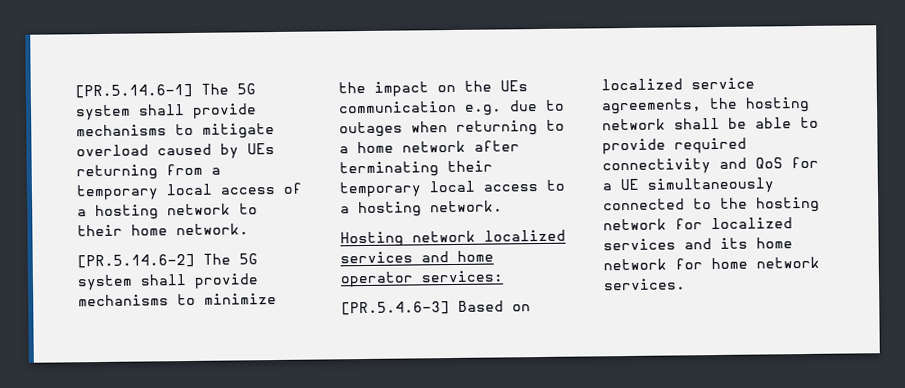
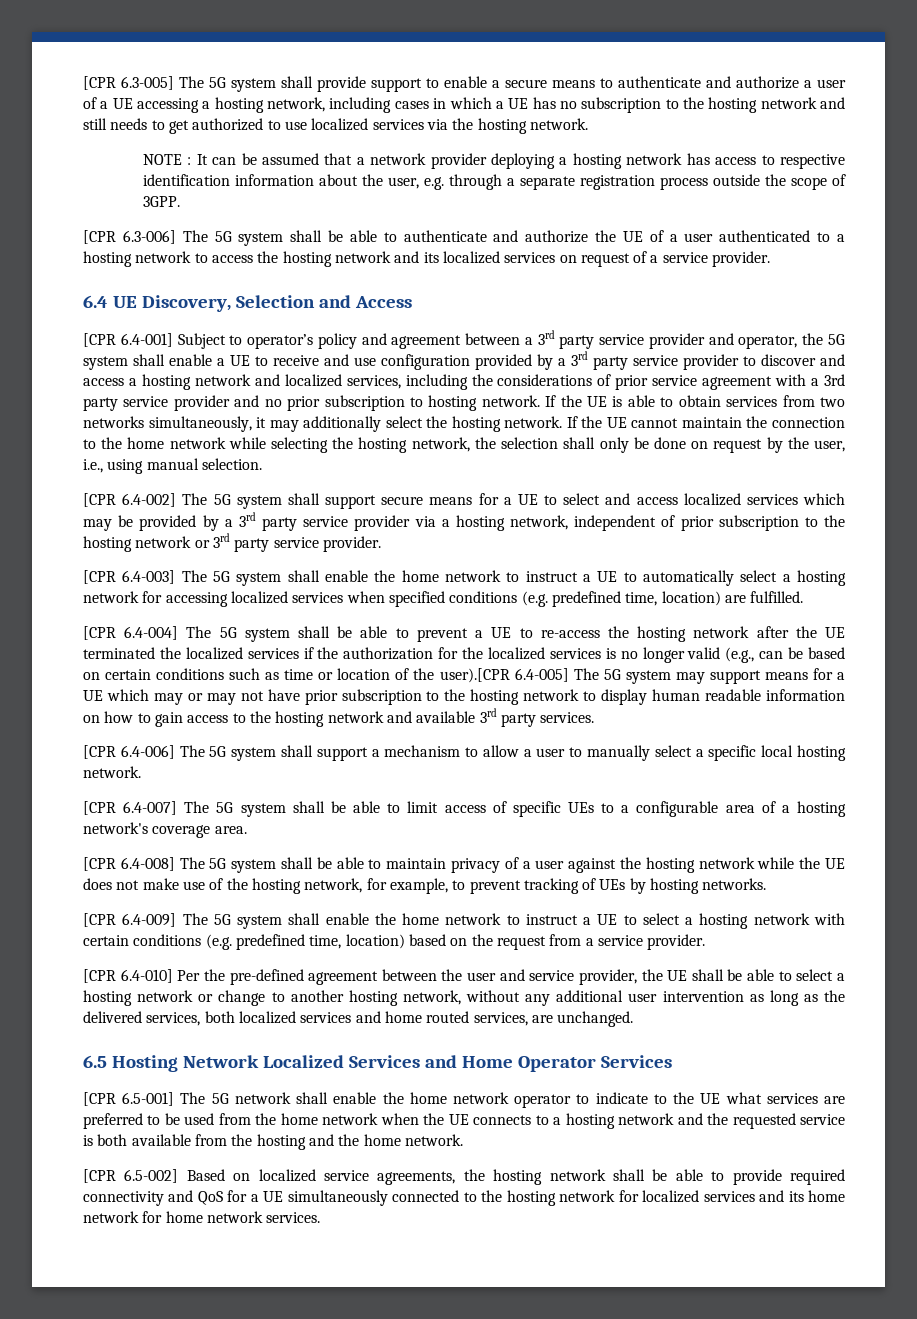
[75,83,256,99] [75,103,257,121] [76,123,275,139] [76,143,275,159] [76,163,221,181] [76,182,302,201] [77,203,258,221] [77,223,249,237] [77,253,258,269] [77,273,259,291] [78,293,277,307] [338,80,528,97] [338,99,565,116] [339,119,565,138] [339,140,520,154] [339,160,493,178] [339,179,565,198] [340,200,503,218] [340,229,566,248] [340,250,494,264] [340,270,503,288] [341,301,450,316] [PR.5.14.6-1] The 5G system shall provide mechanisms to mitigate overload caused by UEs returning from a temporary local access of a hosting network to their home network. // [PR.5.14.6-2] The 5G system shall provide mechanisms to minimize the impact on the UEs communication e.g. due to outages when returning to a home network after terminating their temporary local access to a hosting network. // Hosting network localized services and home operator services: // [PR.5.4.6-3] -> [83,76,846,92] [83,97,846,113] [83,118,588,134] [142,153,846,169] [142,174,847,190] [142,196,180,207] [83,230,846,246] [83,251,771,267] [83,295,412,312] [83,330,845,349] [83,351,845,370] [83,374,845,390] [83,395,846,411] [83,416,845,432] [83,437,846,453] [83,458,262,474] [83,493,845,509] [83,512,845,531] [83,533,381,552] [83,570,847,586] [83,591,804,607] [83,626,846,642] [83,647,846,663] [83,668,846,684] [83,689,846,705] [83,708,595,727] [83,745,846,761] [83,766,141,778] [83,801,846,817] [83,822,247,838] [83,857,845,873] [83,878,767,894] [83,913,846,929] [83,934,706,950] [83,969,846,985] [83,990,845,1006] [83,1011,634,1027] [83,1055,672,1072] [83,1092,845,1108] [83,1113,846,1129] [83,1134,463,1150] [83,1169,179,1183] [CPR 6.3-005] The 5G system shall provide support to enable a secure means to authenticate and authorize a user of a UE accessing a hosting network, including cases in which a UE has no subscription to the hosting network and still needs to get authorized to use localized services via the hosting network. // NOTE : It can be assumed that a network provider deploying a hosting network has access to respective identification information about the user, e.g. through a separate registration process outside the scope of 3GPP. // [CPR 6.3-006] The 5G system shall be able to authenticate and authorize the UE of a user authenticated to a hosting network to access the hosting network and its localized services on request of a service provider. // 6.4 UE Discovery, Selection and Access // [CPR 6.4-001] Subject to operator’s policy and agreement between a 3rd party service provider and operator, the 5G system shall enable a UE to receive and use configuration provided by a 3rd party service provider to discover and access a hosting network and localized services, including the considerations of prior service agreement with a 3rd party service provider and no prior subscription to hosting network. If the UE is able to obtain services from two networks simultaneously, it may additionally select the hosting network. If the UE cannot maintain the connection to the home network while selecting the hosting network, the selection shall only be done on request by the user, i.e., using manual selection. // [CPR 6.4-002] The 5G system shall support secure means for a UE to select and access localized services which may be provided by a 3rd party service provider via a hosting network, independent of prior subscription to the hosting network or 3rd party service provider. // [CPR 6.4-003] The 5G system shall enable the home network to instruct a UE to automatically select a hosting network for accessing localized services when specified conditions (e.g. predefined time, location) are fulfilled. // [CPR 6.4-004] The 5G system shall be able to prevent a UE to re-access the hosting network after the UE terminated the localized services if the authorization for the localized services is no longer valid (e.g., can be based on certain conditions such as time or location of the user).[CPR 6.4-005] The 5G system may support means for a UE which may or may not have prior subscription to the hosting network to display human readable information on how to gain access to the hosting network and available 3rd party services. // [CPR 6.4-006] The 5G system shall support a mechanism to allow a user to manually select a specific local hosting network. // [CPR 6.4-007] The 5G system shall be able to limit access of specific UEs to a configurable area of a hosting network's coverage area. // [CPR 6.4-008] The 5G system shall be able to maintain privacy of a user against the hosting network while the UE does not make use of the hosting network, for example, to prevent tracking of UEs by hosting networks. // [CPR 6.4-009] The 5G system shall enable the home network to instruct a UE to select a hosting network with certain conditions (e.g. predefined time, location) based on the request from a service provider. // [CPR 6.4-010] Per the pre-defined agreement between the user and service provider, the UE shall be able to select a hosting network or change to another hosting network, without any additional user intervention as long as the delivered services, both localized services and home routed services, are unchanged. // 6.5 Hosting Network Localized Services and Home Operator Services // [CPR 6.5-001] The 5G network shall enable the home network operator to indicate to the UE what services are preferred to be used from the home network when the UE connects to a hosting network and the requested service is both available from the hosting and the home network. // [CPR 6.5-002]

